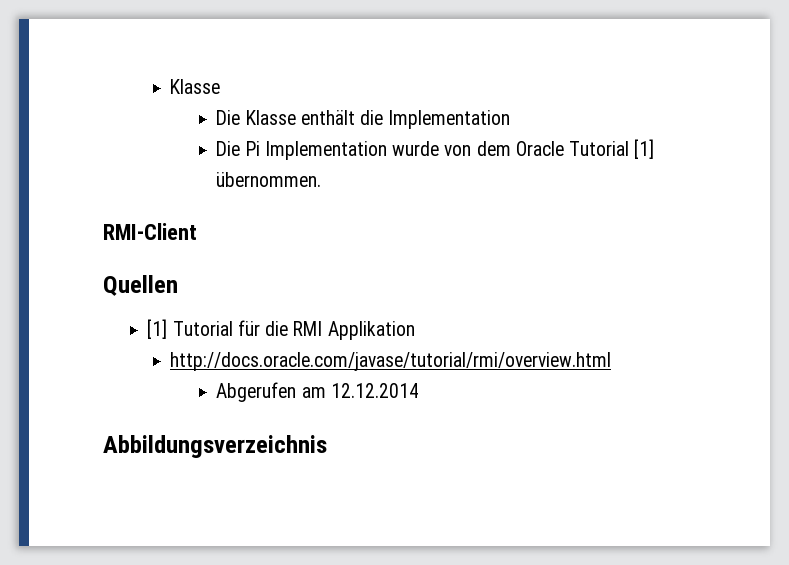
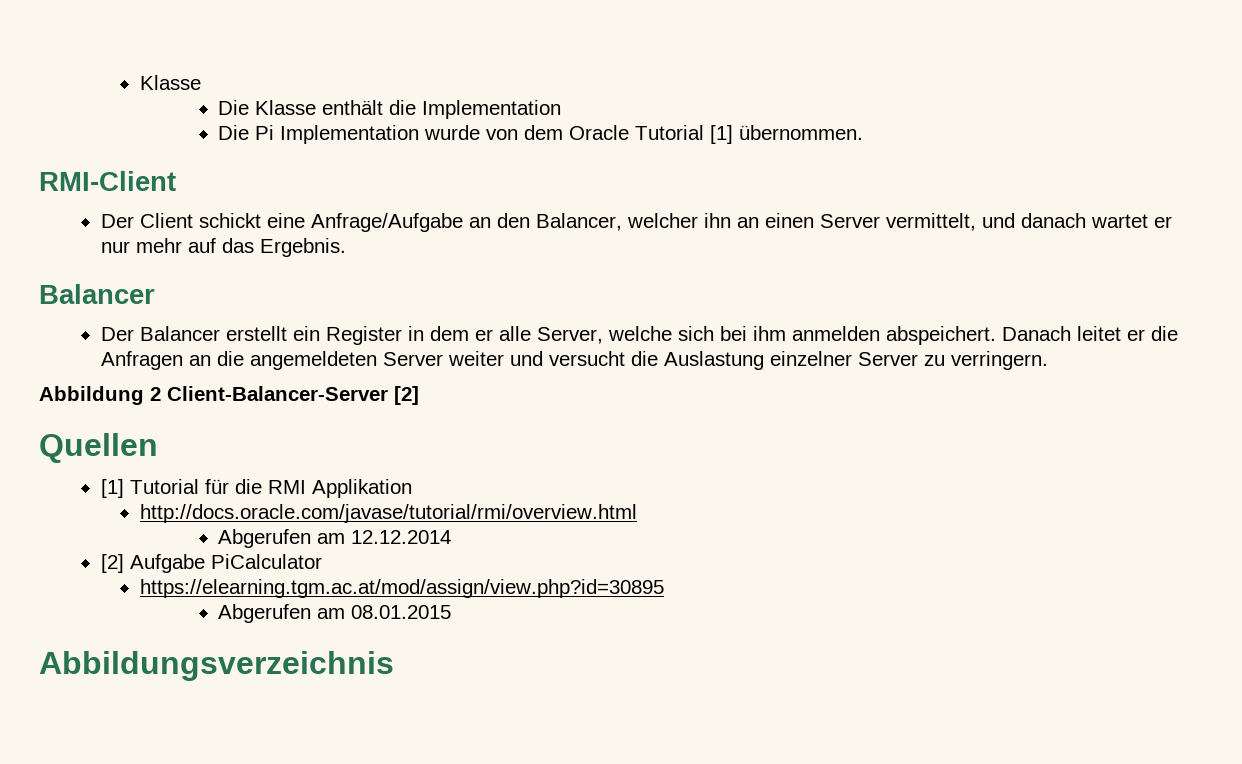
(197, 231) none -> [100,213,1172,232] [100,238,346,257] [39,284,155,304] [100,326,1178,345] [100,351,1048,370] [39,386,419,405] // Der Client schickt eine Anfrage/Aufgabe an den Balancer, welcher ihn an einen Server vermittelt, und danach wartet er nur mehr auf das Ergebnis. // Balancer // Der Balancer erstellt ein Register in dem er alle Server, welche sich bei ihm anmelden abspeichert. Danach leitet er die Anfragen an die angemeldeten Server weiter und versucht die Auslastung einzelner Server zu verringern. // Abbildung 2 Client-Balancer-Server [2]
(419, 390) none -> [100,554,322,573] [139,579,664,598] [218,604,452,623] // [2] Aufgabe PiCalculator // https://elearning.tgm.ac.at/mod/assign/view.php?id=30895 // Abgerufen am 08.01.2015

